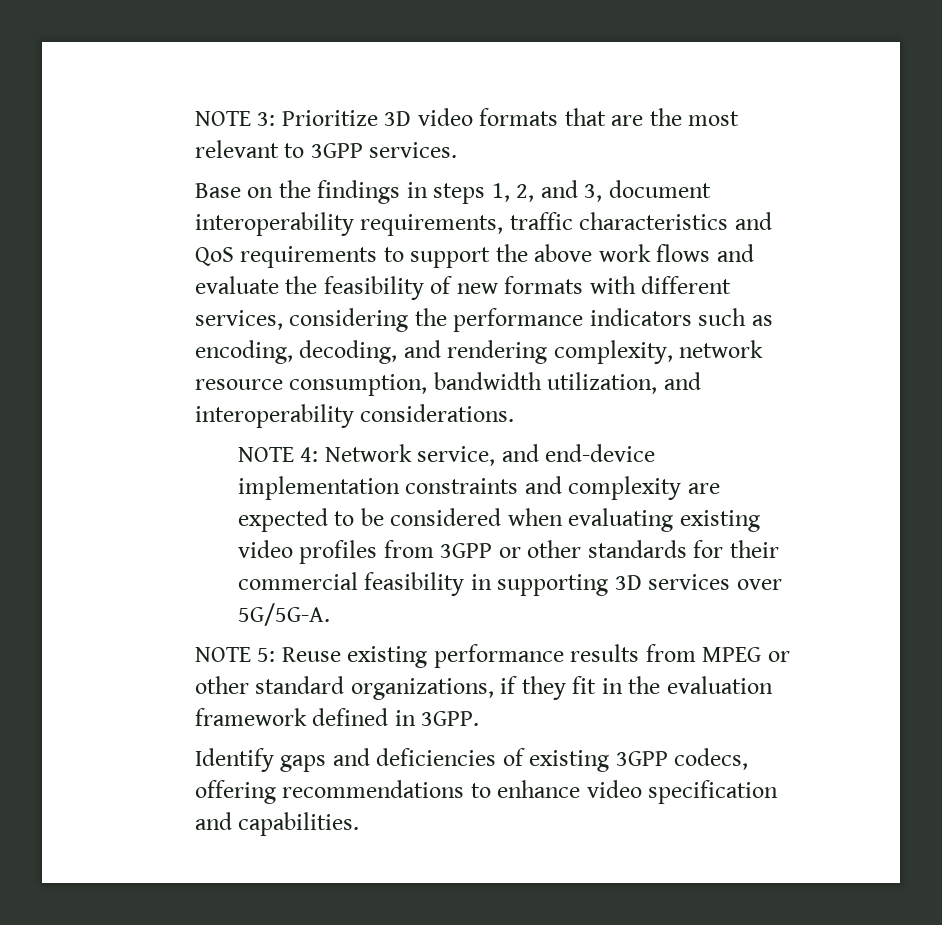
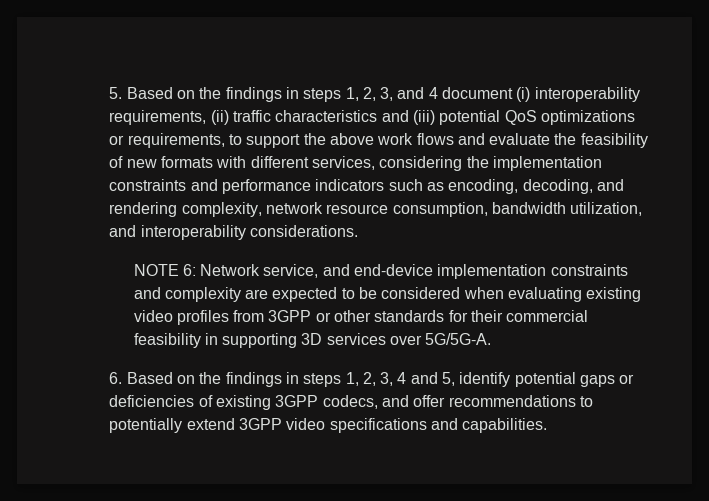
[194,108,740,126] [194,140,458,158] [194,180,711,204] NOTE 3: Prioritize 3D video formats that are the most relevant to 3GPP services. // Base on the findings in steps 1, 2, and 3, document -> [109,87,531,102] 5. Based on the findings in steps 1, 2, 3, and 4 document (i)
(504, 225) none -> [210,110,229,125] (ii)
[194,246,378,268] QoS requirements -> [412,110,635,125] [109,133,225,148] (iii) potential QoS optimizations or requirements,
(447, 317) none -> [492,156,602,171] [109,179,218,191] implementation constraints and
[300,447,319,462] 4: -> [182,264,196,276] 6:
[194,644,790,668] [194,676,773,700] [194,708,480,726] [194,748,370,772] NOTE 5: Reuse existing performance results from MPEG or other standard organizations, if they fit in the evaluation framework defined in 3GPP. // Identify gaps and -> [109,372,635,387] 6. Based on the findings in steps 1, 2, 3, 4 and 5, identify potential gaps or
[194,780,779,804] offering recommendations to enhance video specification -> [381,395,593,407] [109,418,427,433] and offer recommendations to potentially extend 3GPP video specifications

